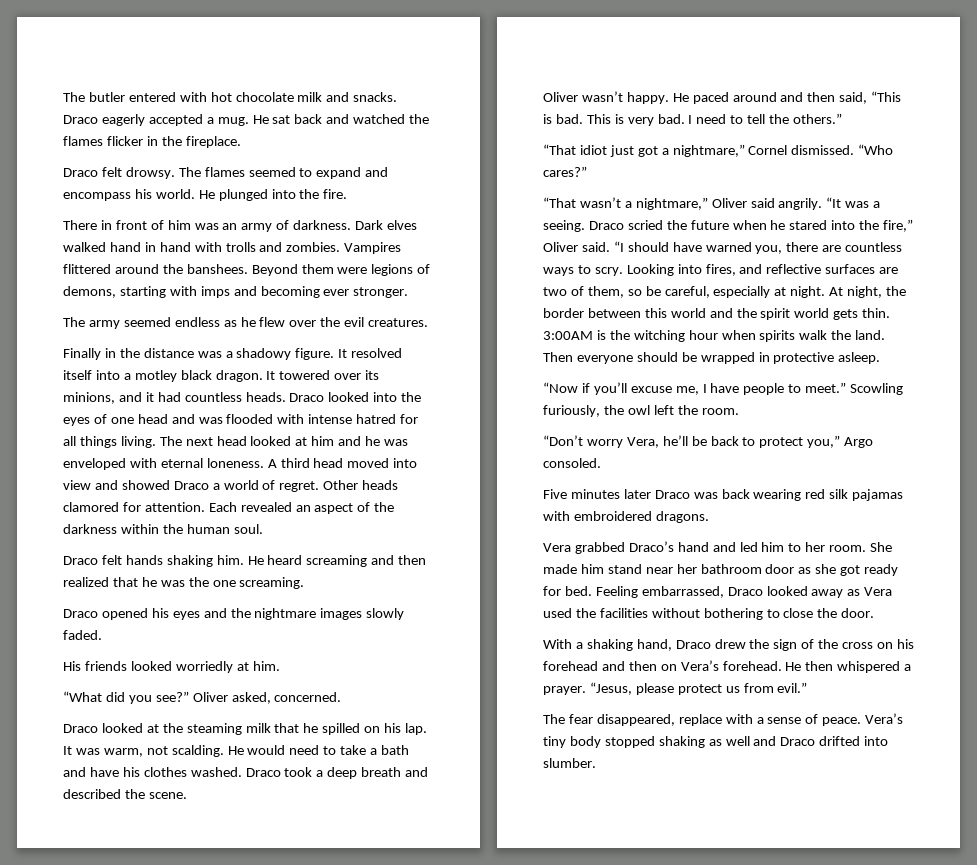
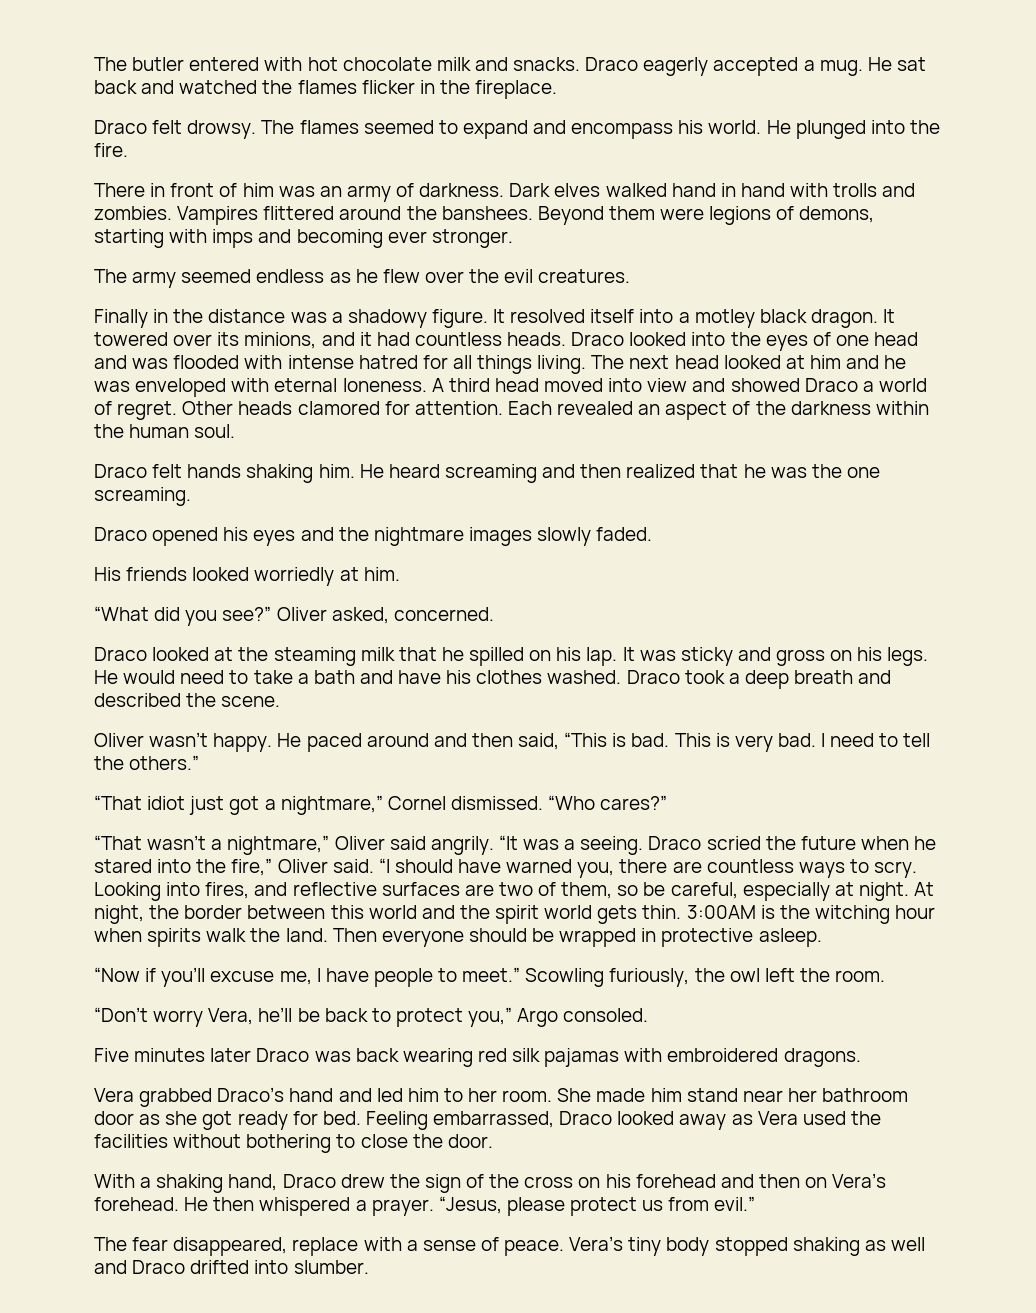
[103,745,224,757] warm, not scalding. -> [680,647,929,666] sticky and gross on his legs.

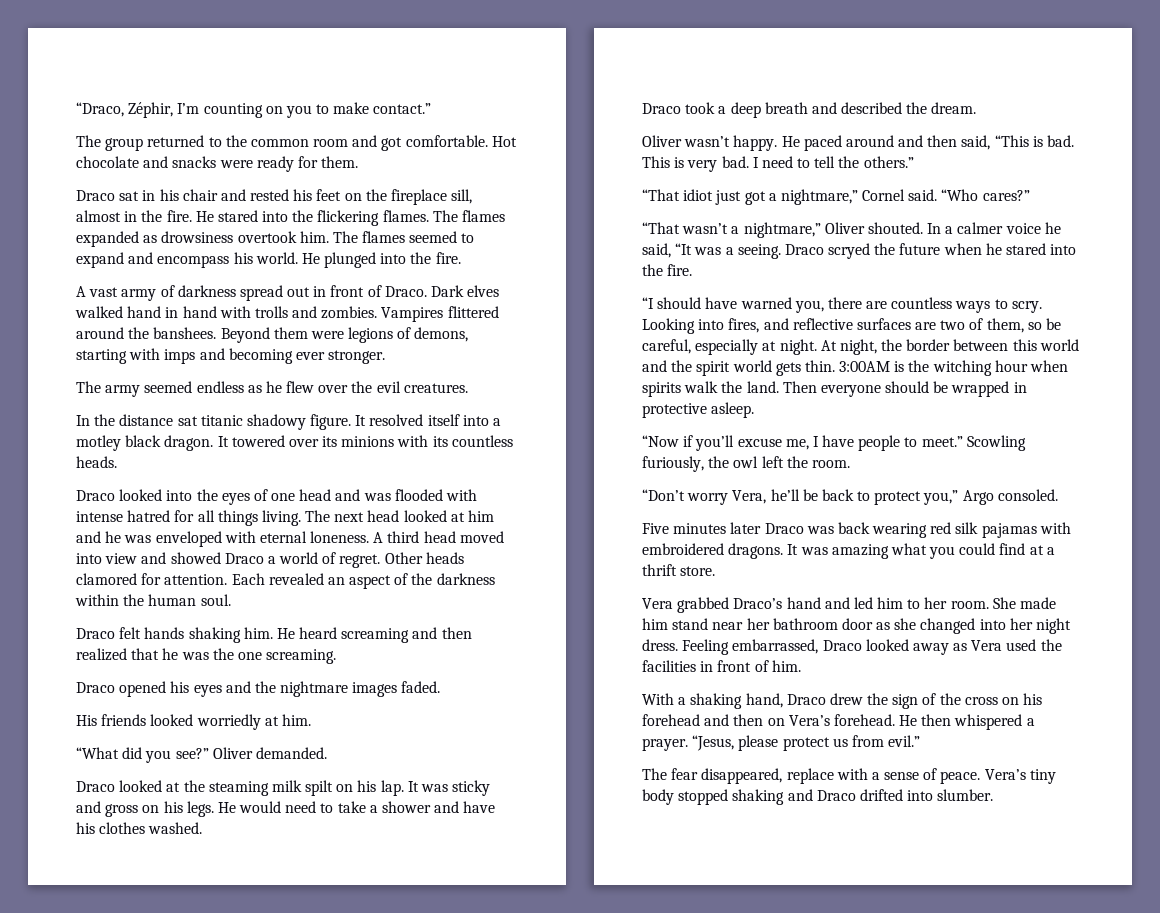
[94,57,926,76] [94,80,558,99] [94,120,257,139] The butler entered with hot chocolate milk and snacks. Draco eagerly accepted a mug. He sat back and watched the flames flicker in the fireplace. // Draco felt drowsy. -> [76,102,432,118] [76,135,517,151] [76,156,359,172] [76,189,473,205] [76,210,506,226] [76,231,329,247] “Draco, Zéphir, I’m counting on you to make contact.” // The group returned to the common room and got comfortable. Hot chocolate and snacks were ready for them. // Draco sat in his chair and rested his feet on the fireplace sill, almost in the fire. He stared into the flickering flames. The flames expanded as drowsiness overtook him.
[94,183,505,202] There in front of him was an army of darkness. -> [76,285,427,301] A vast army of darkness spread out in front of Draco.
[94,309,343,328] Finally in the distance was a -> [76,414,243,426] In the distance sat titanic
[244,332,410,349] minions, and it had -> [341,435,448,447] minions with its
(567, 339) none -> (117, 462) //
[537,527,592,546] slowly -> (398, 689) none
[331,607,494,624] asked, concerned. -> [255,747,327,759] demanded.
[398,647,525,666] that he spilled -> [305,780,334,796] spilt
[313,670,355,684] bath -> [382,801,432,813] shower
(622, 677) none -> (203, 828) //
[221,696,281,707] scene. -> [931,102,977,114] dream.
[450,796,543,810] dismissed. -> [908,189,938,201] said.
[389,836,494,855] said angrily. -> [867,222,1061,234] [642,243,671,258] shouted. In a calmer voice he said,
[706,836,761,850] scried -> [828,243,871,259] scryed
[231,858,374,876] fire,” Oliver said. -> [667,264,693,276] fire. //
(861, 1057) none -> [787,543,1055,559] [642,564,716,576] It was amazing what you could find at a thrift store.
[202,1111,361,1130] got ready for bed. -> [920,618,1072,634] [642,639,678,651] changed into her night dress.
[173,1134,493,1153] without bothering to close the door. -> [700,660,801,672] in front of him.
[864,1237,925,1251] as well -> (785, 797) none

